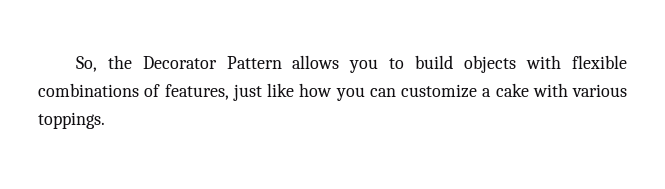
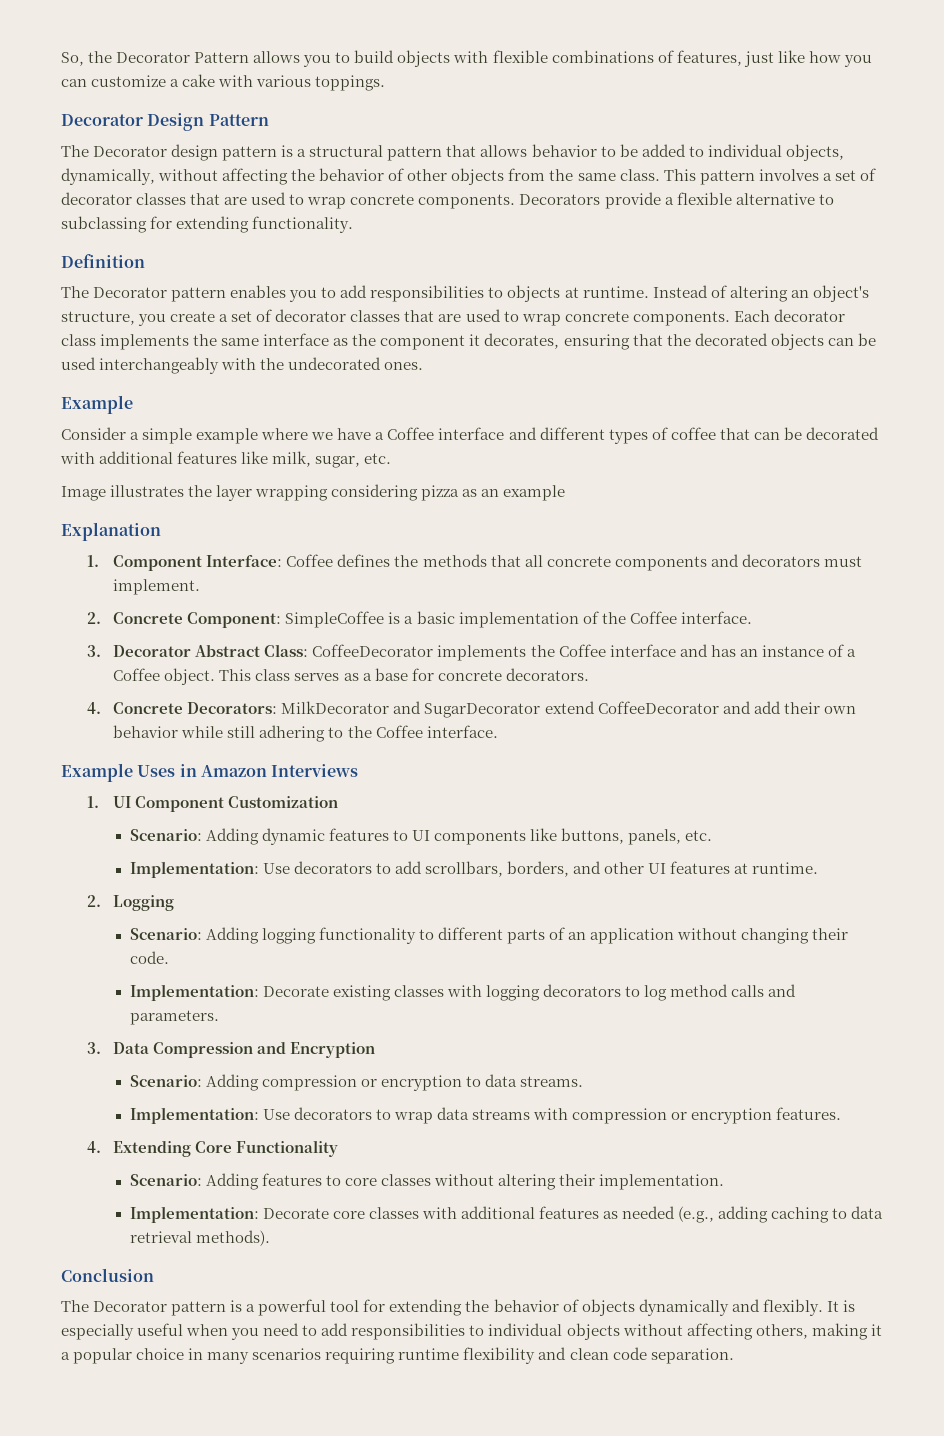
(105, 120) none -> [61,113,269,131] [61,144,844,161] [61,168,876,185] [61,192,834,209] [61,216,354,233] [61,254,145,268] [61,285,869,302] [61,309,845,326] [61,333,876,350] [61,357,424,374] [61,395,133,414] [61,427,879,444] [60,451,392,468] [61,484,566,501] [61,522,161,541] [87,554,862,571] [113,579,201,595] [87,611,752,628] [87,644,856,661] [113,668,589,685] [87,701,856,718] [113,725,498,742] [61,763,359,782] [87,796,339,812] [129,828,713,845] [129,861,819,878] [87,895,175,911] [129,927,849,944] [129,951,169,964] [129,984,797,1001] [129,1010,219,1025] [87,1042,376,1058] [129,1074,584,1091] [129,1107,842,1124] [87,1140,339,1157] [129,1173,725,1190] [129,1206,884,1223] [129,1230,270,1246] [61,1268,154,1282] [61,1299,855,1316] [61,1323,882,1340] [61,1347,734,1364] // Decorator Design Pattern // The Decorator design pattern is a structural pattern that allows behavior to be added to individual objects, dynamically, without affecting the behavior of other objects from the same class. This pattern involves a set of decorator classes that are used to wrap concrete components. Decorators provide a flexible alternative to subclassing for extending functionality. // Definition // The Decorator pattern enables you to add responsibilities to objects at runtime. Instead of altering an object's structure, you create a set of decorator classes that are used to wrap concrete components. Each decorator class implements the same interface as the component it decorates, ensuring that the decorated objects can be used interchangeably with the undecorated ones. // Example // Consider a simple example where we have a Coffee interface and different types of coffee that can be decorated with additional features like milk, sugar, etc. // Image illustrates the layer wrapping considering pizza as an example // Explanation // 1. Component Interface: Coffee defines the methods that all concrete components and decorators must implement. // 2. Concrete Component: SimpleCoffee is a basic implementation of the Coffee interface. // 3. Decorator Abstract Class: CoffeeDecorator implements the Coffee interface and has an instance of a Coffee object. This class serves as a base for concrete decorators. // 4. Concrete Decorators: MilkDecorator and SugarDecorator extend CoffeeDecorator and add their own behavior while still adhering to the Coffee interface. // Example Uses in Amazon Interviews // 1. UI Component Customization // Scenario: Adding dynamic features to UI components like buttons, panels, etc. // Implementation: Use decorators to add scrollbars, borders, and other UI features at runtime. // 2. Logging // Scenario: Adding logging functionality to different parts of an application without changing their code. // Implementation: Decorate existing classes with logging decorators to log method calls and parameters. // 3. Data Compression and Encryption // Scenario: Adding compression or encryption to data streams. // Implementation: Use decorators to wrap data streams with compression or encryption features. // 4. Extending Core Functionality // Scenario: Adding features to core classes without altering their implementation. // Implementation: Decorate core classes with additional features as needed (e.g., adding caching to data retrieval methods). // Conclusion // The Decorator pattern is a powerful tool for extending the behavior of objects dynamically and flexibly. It is especially useful when you need to add responsibilities to individual objects without affecting others, making it a popular choice in many scenarios requiring runtime flexibility and clean code separation.

